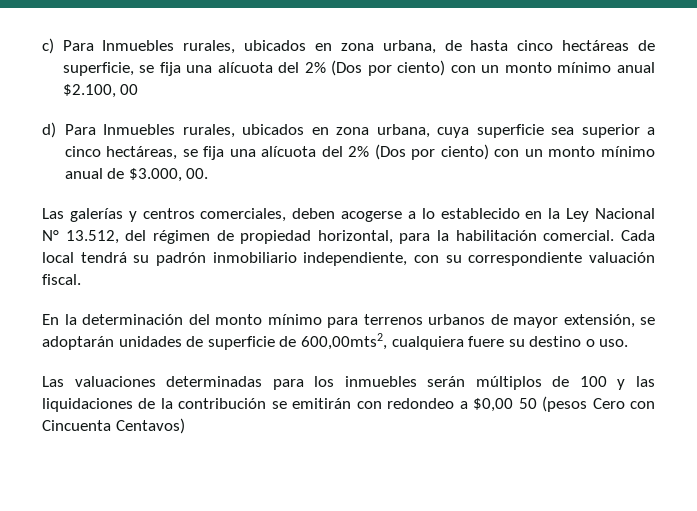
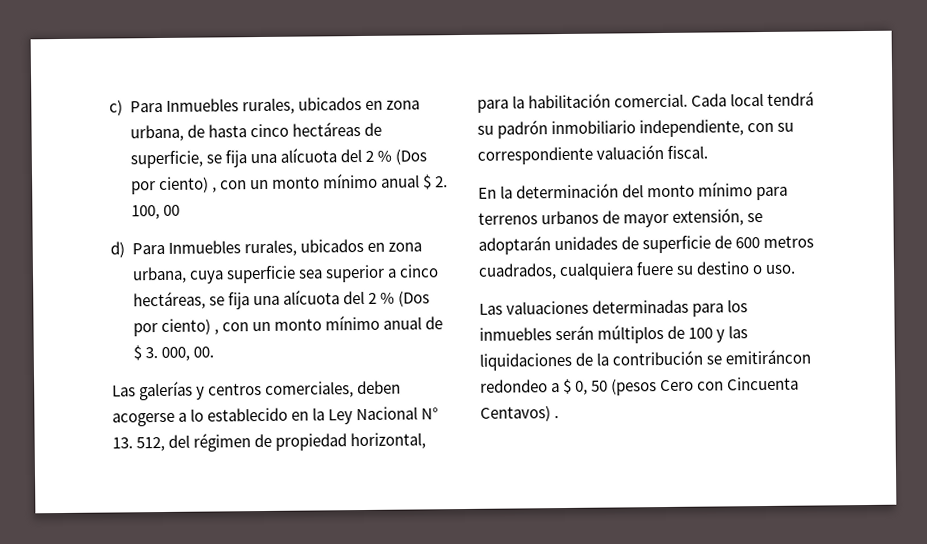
[304,60,655,76] [62,84,116,98] 2% (Dos por ciento) con un monto mínimo anual $2.100, -> [364,148,427,165] [130,173,448,195] [130,205,160,220] 2 % (Dos por ciento) , con un monto mínimo anual $ 2. 100,
[348,144,489,160] 2% (Dos por ciento) -> [367,290,430,307] [132,318,219,337] 2 % (Dos por ciento) ,
[128,168,182,182] $3.000, -> [132,345,190,362] $ 3. 000,
[65,230,119,244] 13.512, -> [112,436,166,452] 13. 512,
[300,333,387,350] 600,00mts2, -> [735,235,815,249] [478,263,557,280] 600 metros cuadrados,
[292,398,514,412] emitirán con redondeo a $0,00 -> [725,349,812,365] [480,378,589,395] emitiráncon redondeo a $ 0,
(185, 426) none -> [554,415,560,419] .

